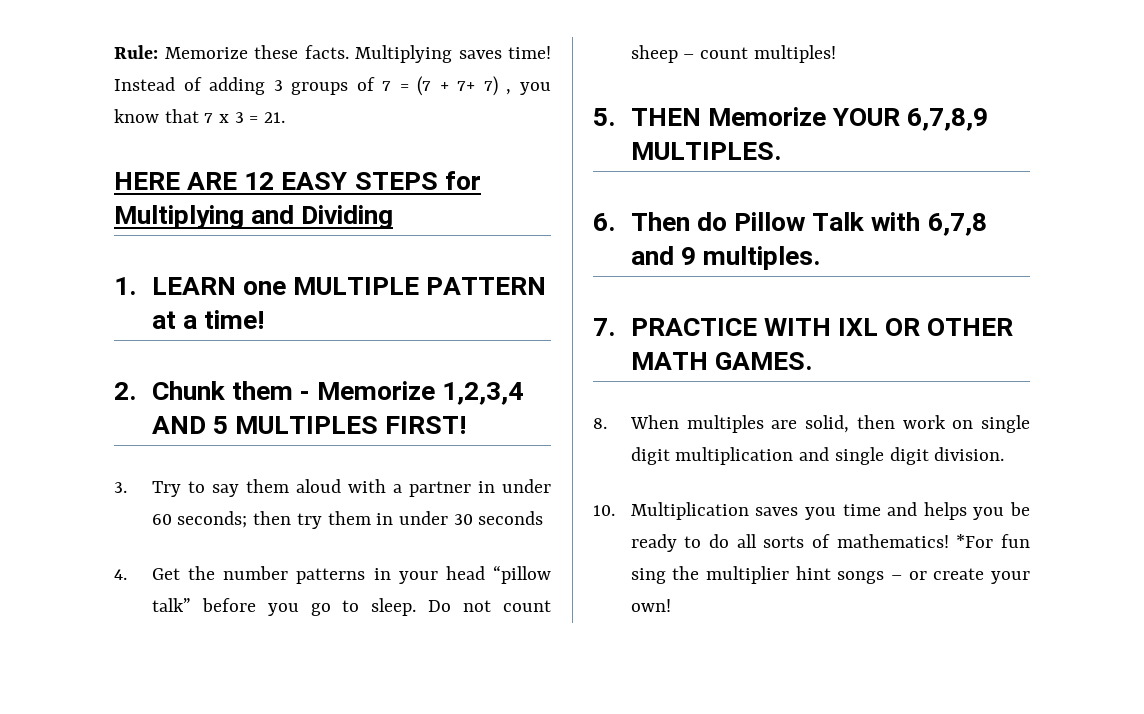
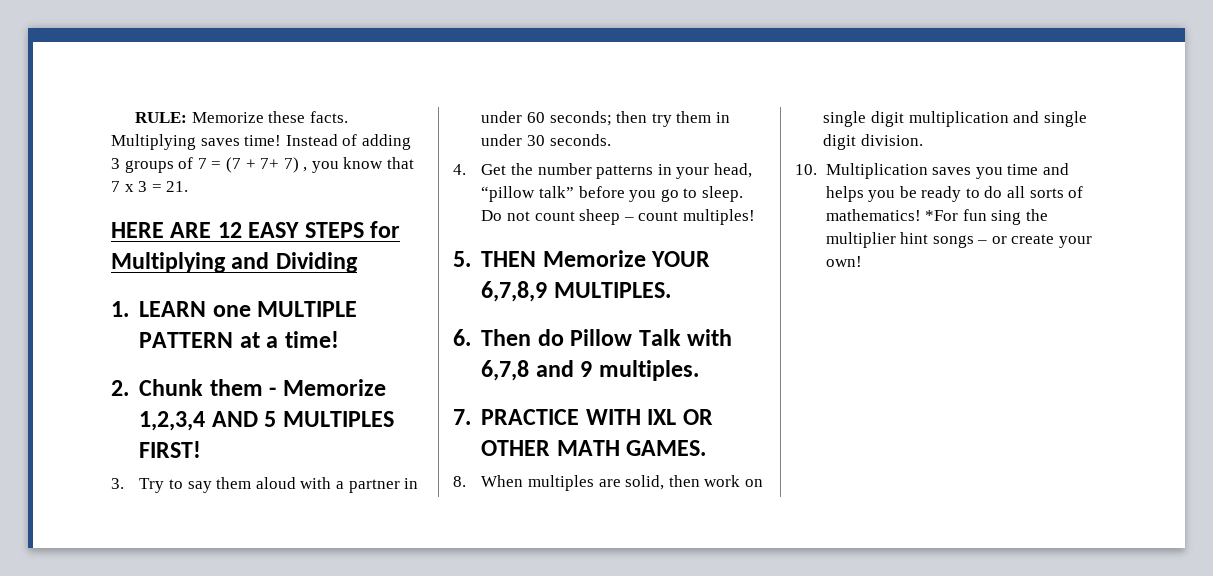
[114,45,158,59] Rule: -> [135,112,188,123] RULE:
[478,511,544,525] seconds -> [549,134,611,146] seconds.
[445,566,485,580] head -> [713,163,752,178] head,

